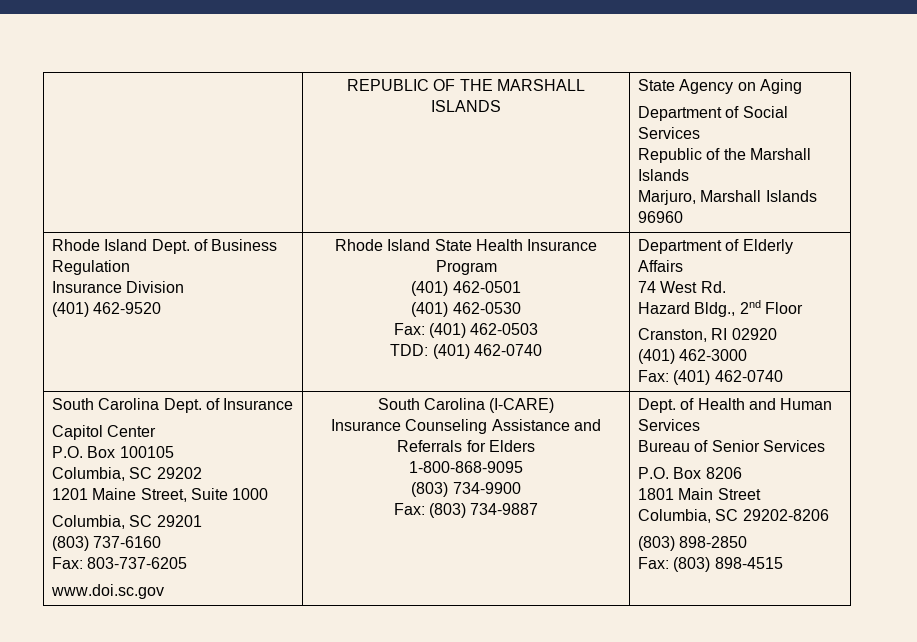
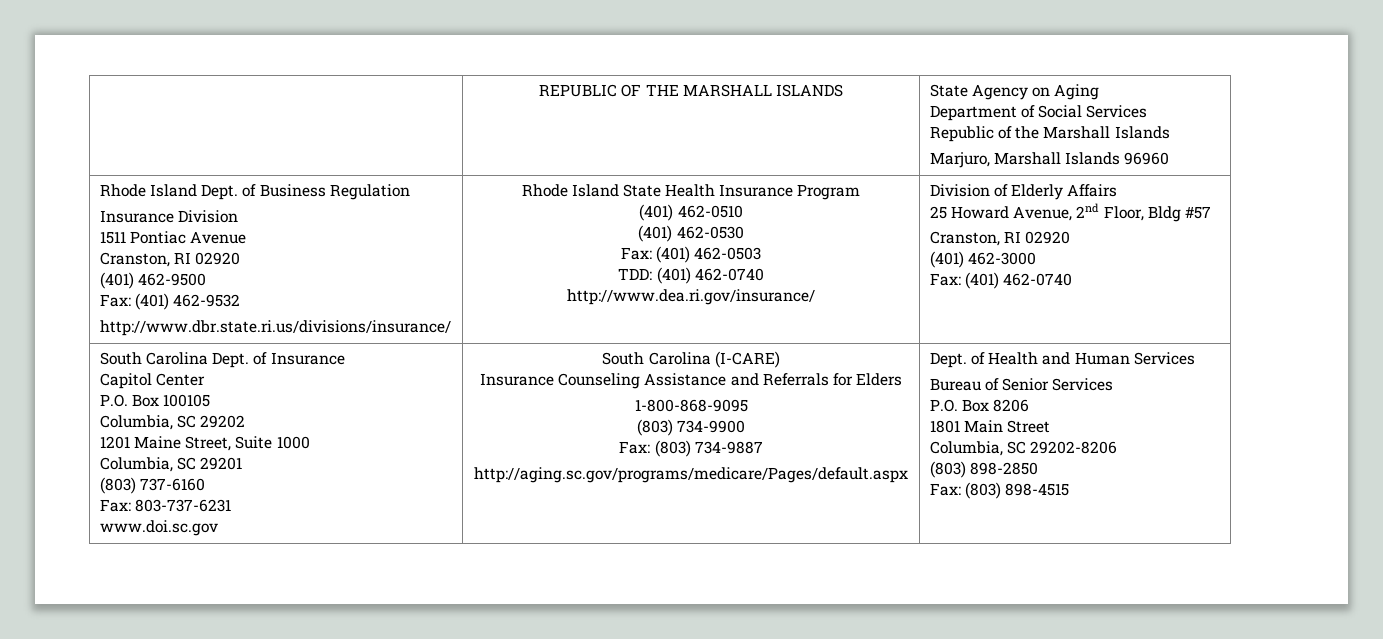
[52,302,162,317] (401) 462-9520 -> [99,231,247,244] [99,252,241,267] [99,272,206,289] [99,293,241,310] [99,320,451,336] 1511 Pontiac Avenue // Cranston, RI 02920 // (401) 462-9500 // Fax: (401) 462-9532 // http://www.dbr.state.ri.us/divisions/insurance/
[452,281,521,293] 462-0501 -> [677,205,743,218] 462-0510
[638,239,723,254] | Department -> [567,289,815,305] [929,184,990,197] // http://www.dea.ri.gov/insurance/ | Division
[638,281,726,293] [638,300,804,317] 74 West Rd. // Hazard Bldg., 2nd Floor -> [929,203,1211,222] 25 Howard Avenue, 2nd Floor, Bldg #57
[87,557,188,569] 803-737-6205 -> [134,499,231,512] 803-737-6231
(539, 509) none -> [473,467,908,483] // http://aging.sc.gov/programs/medicare/Pages/default.aspx

